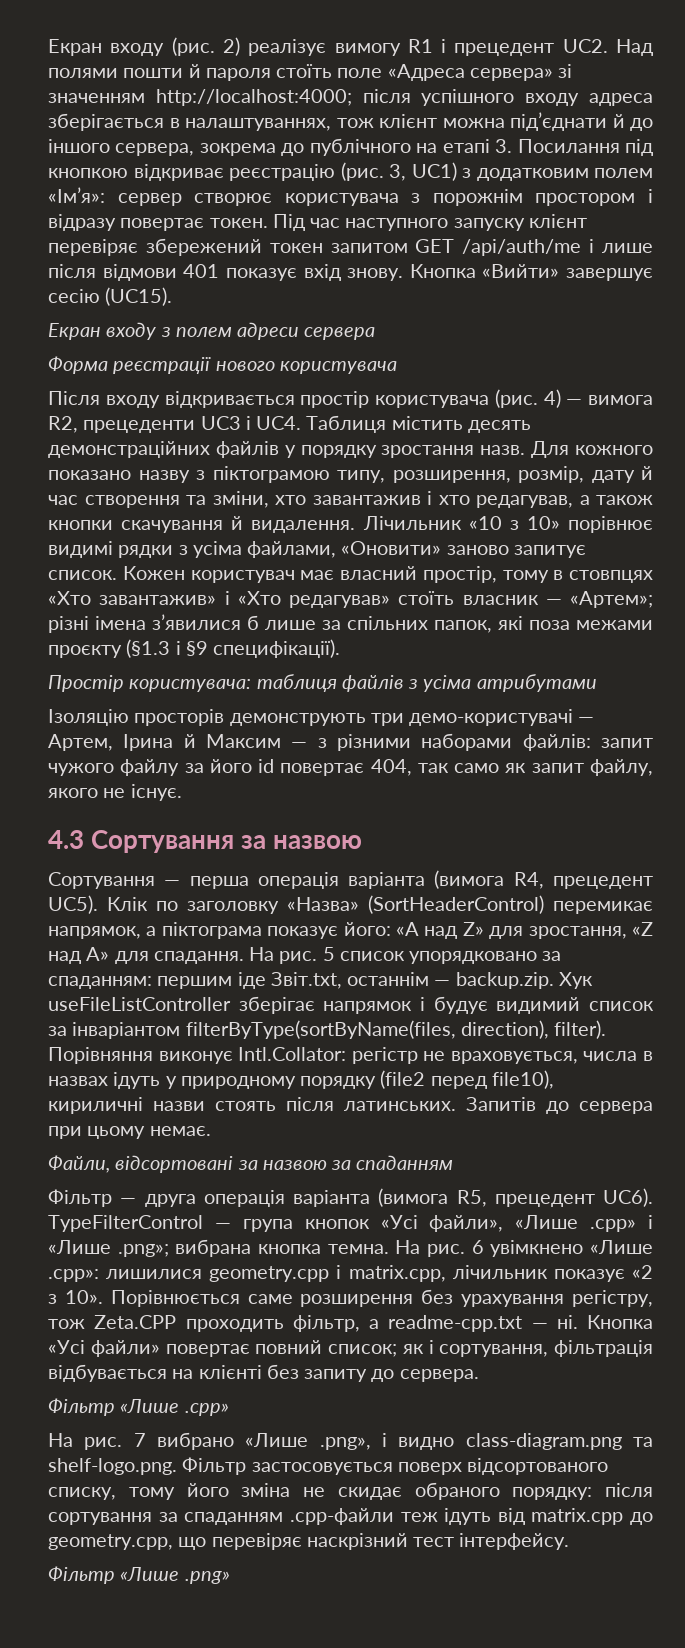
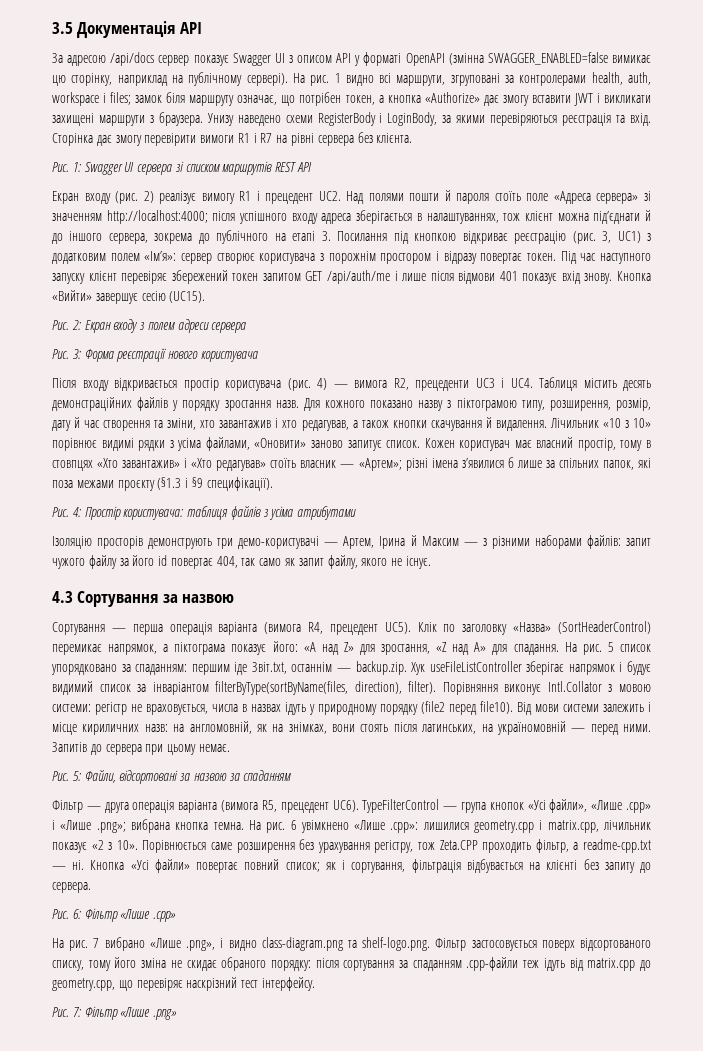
(48, 47) none -> [52,21,202,38] [52,52,651,66] [52,72,651,86] [52,92,651,106] [52,112,651,126] [52,132,413,146] [52,161,313,175] 3.5 Документація API // За адресою /api/docs сервер показує Swagger UI з описом API у форматі OpenAPI (змінна SWAGGER_ENABLED=false вимикає цю сторінку, наприклад на публічному сервері). На рис. 1 видно всі маршрути, згруповані за контролерами health, auth, workspace і files; замок біля маршруту означає, що потрібен токен, а кнопка «Authorize» дає змогу вставити JWT і викликати захищені маршрути з браузера. Унизу наведено схеми RegisterBody і LoginBody, за якими перевіряються реєстрація та вхід. Сторінка дає змогу перевірити вимоги R1 і R7 на рівні сервера без клієнта. // Рис. 1: Swagger UI сервера зі списком маршрутів REST API //
(173, 296) none -> [52,320,81,330] Рис. 2:
(376, 333) none -> [52,349,81,359] Рис. 3:
(341, 648) none -> [52,507,81,517] Рис. 4:
[238,1047,347,1061] Intl.Collator: -> [547,681,651,692] [52,704,91,712] Intl.Collator з мовою системи:
[491,1070,554,1089] [48,1097,456,1114] file10), кириличні назви стоять після латинських. -> [480,701,651,715] [52,721,651,735] file10). Від мови системи залежить і місце кириличних назв: на англомовній, як на знімках, вони стоять після латинських, на україномовній — перед ними.
(211, 1131) none -> [52,771,81,781] Рис. 5:
(479, 1375) none -> [52,909,81,919] Рис. 6:
(570, 1541) none -> [52,1007,81,1017] Рис. 7:

